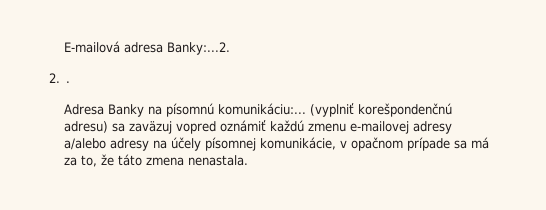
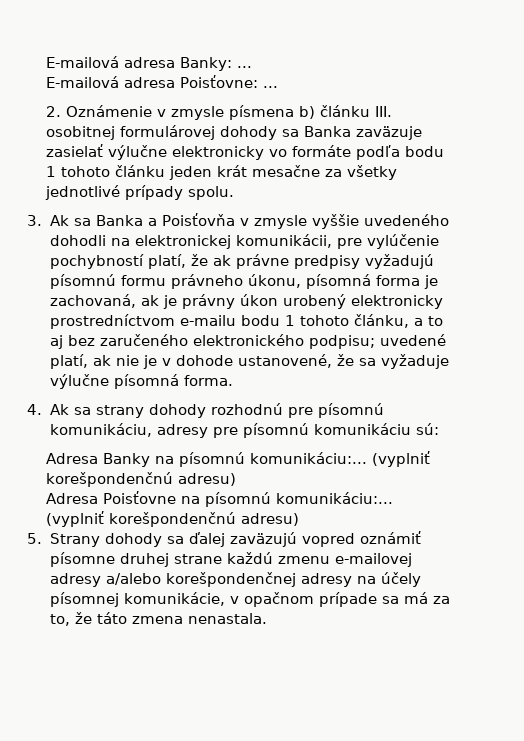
[63,41,230,55] [49,73,71,83] E-mailová adresa Banky:...2. // 2. . -> [46,56,253,71] [46,75,279,88] [46,105,393,120] [46,125,423,140] [46,144,445,160] [46,165,398,180] [45,185,235,200] [27,213,449,229] [49,234,439,249] [49,254,434,269] [49,274,438,289] [49,294,443,309] [49,314,443,329] [49,334,446,349] [49,354,449,369] [49,374,233,389] [27,403,384,418] [49,423,439,438] E-mailová adresa Banky: ... // E-mailová adresa Poisťovne: ... // 2. Oznámenie v zmysle písmena b) článku III. osobitnej formulárovej dohody sa Banka zaväzuje zasielať výlučne elektronicky vo formáte podľa bodu 1 tohoto článku jeden krát mesačne za všetky jednotlivé prípady spolu. // 3. Ak sa Banka a Poisťovňa v zmysle vyššie uvedeného dohodli na elektronickej komunikácii, pre vylúčenie pochybností platí, že ak právne predpisy vyžadujú písomnú formu právneho úkonu, písomná forma je zachovaná, ak je právny úkon urobený elektronicky prostredníctvom e-mailu bodu 1 tohoto článku, a to aj bez zaručeného elektronického podpisu; uvedené platí, ak nie je v dohode ustanovené, že sa vyžaduje výlučne písomná forma. // 4. Ak sa strany dohody rozhodnú pre písomnú komunikáciu, adresy pre písomnú komunikáciu sú:
[111,120,266,134] sa zaväzuj vopred oznámiť -> [46,491,394,507] [46,511,300,527] [27,531,421,547] [49,552,222,567] // Adresa Poisťovne na písomnú komunikáciu:... (vyplniť korešpondenčnú adresu) // 5. Strany dohody sa ďalej zaväzujú vopred oznámiť písomne druhej strane
(106, 144) none -> [165,572,296,587] korešpondenčnej

